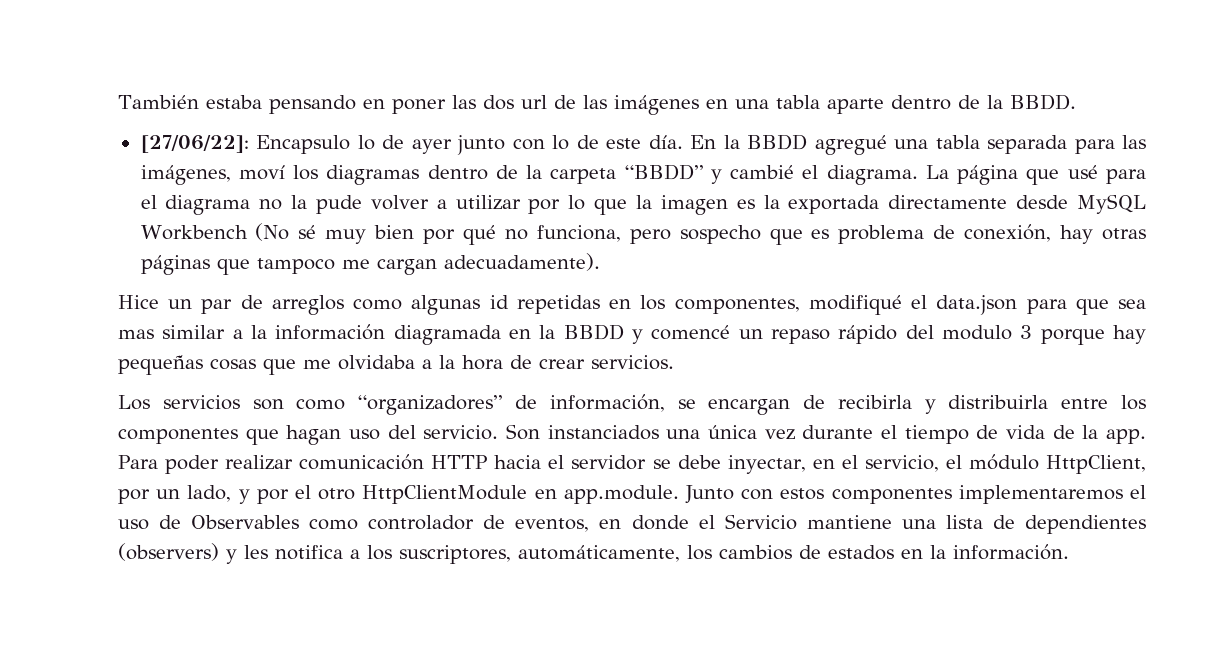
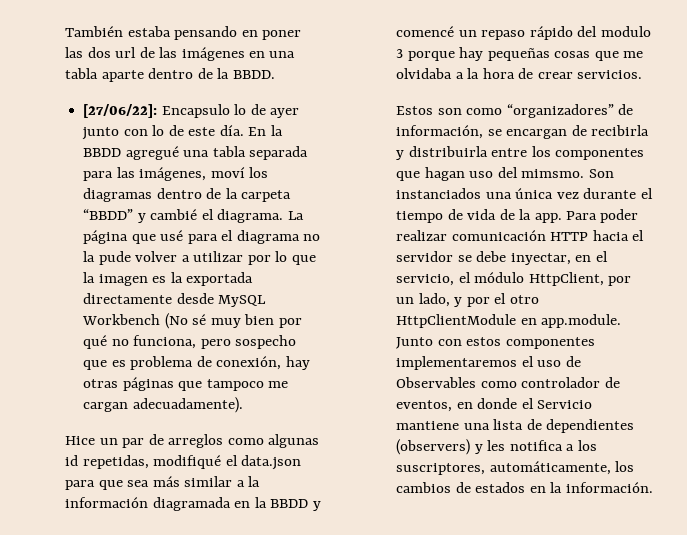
[516,295,800,314] repetidas en los componentes, -> [82,455,149,469] repetidas,
[117,329,154,339] mas -> [152,476,180,487] más
[117,395,240,410] Los servicios -> [396,106,434,115] Estos
[423,425,499,440] servicio. -> [521,169,585,178] mimsmo.

